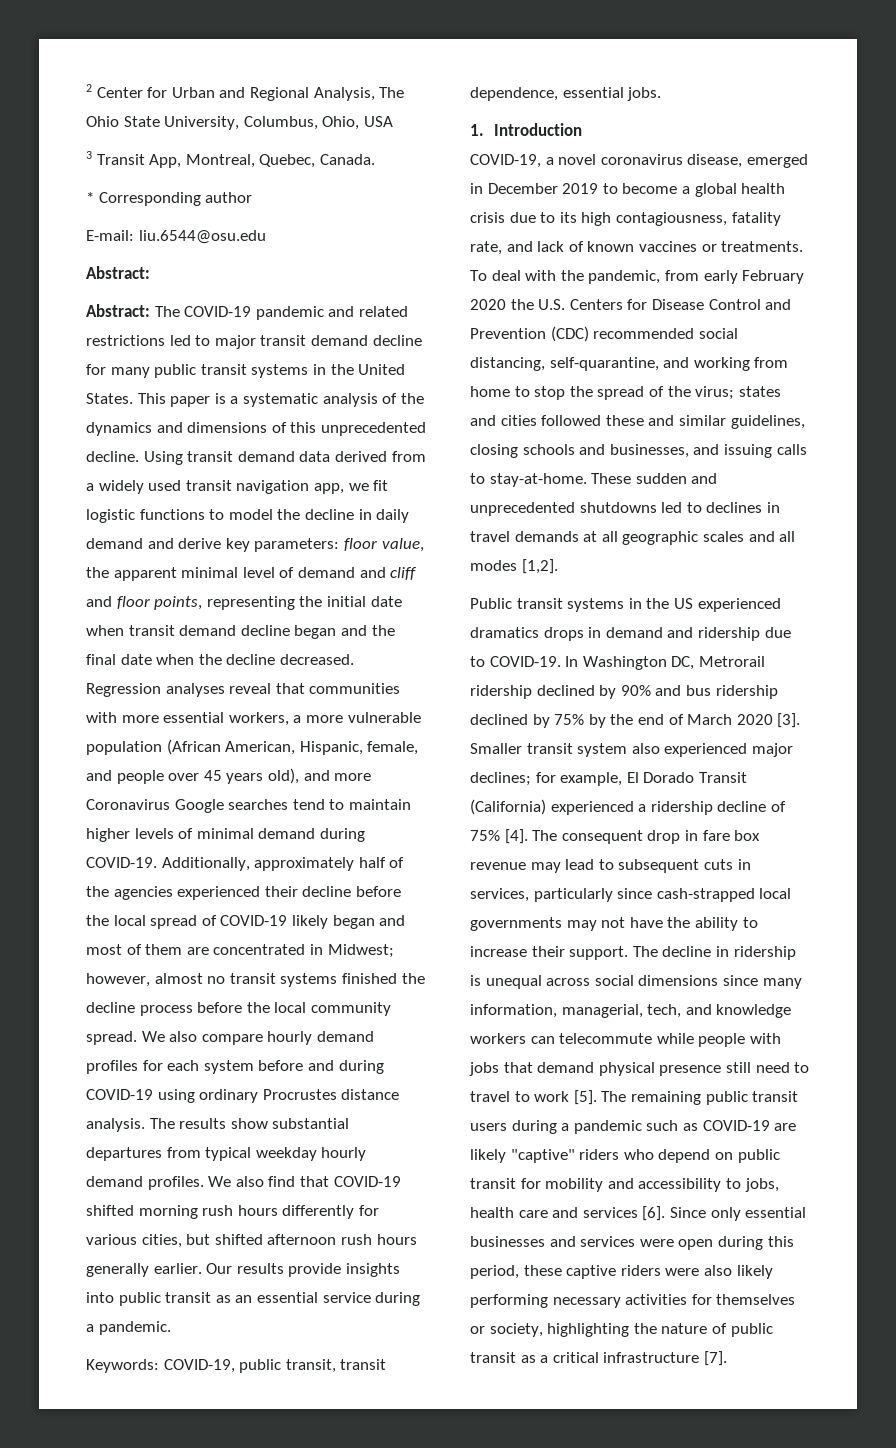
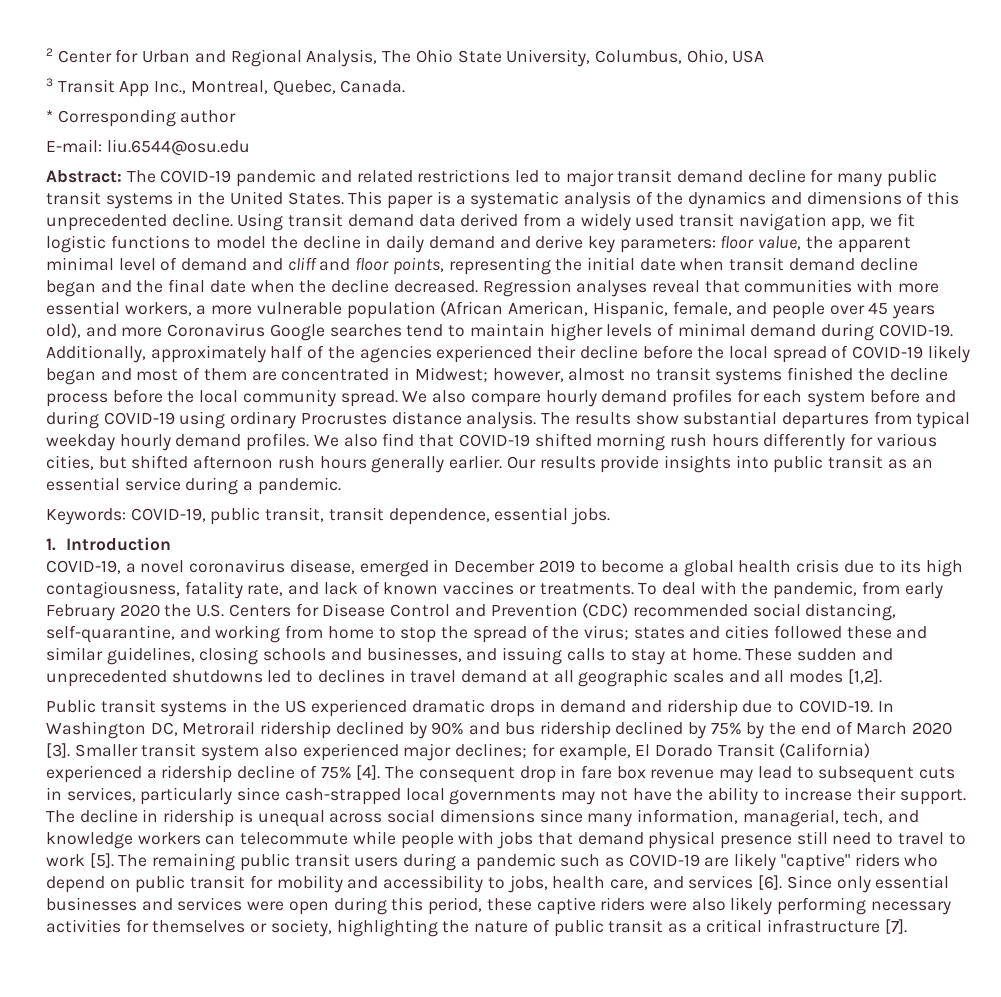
[149,154,182,168] App, -> [119,81,187,97] App Inc.,
[86,304,150,317] // Abstract: -> (122, 176) none
[489,473,587,487] stay-at-home. -> [631,648,741,665] stay at home.
[514,531,579,542] demands -> [461,670,528,683] demand
[470,627,539,638] dramatics -> [412,699,486,713] dramatic
[518,1210,548,1218] care -> [609,879,648,890] care,

